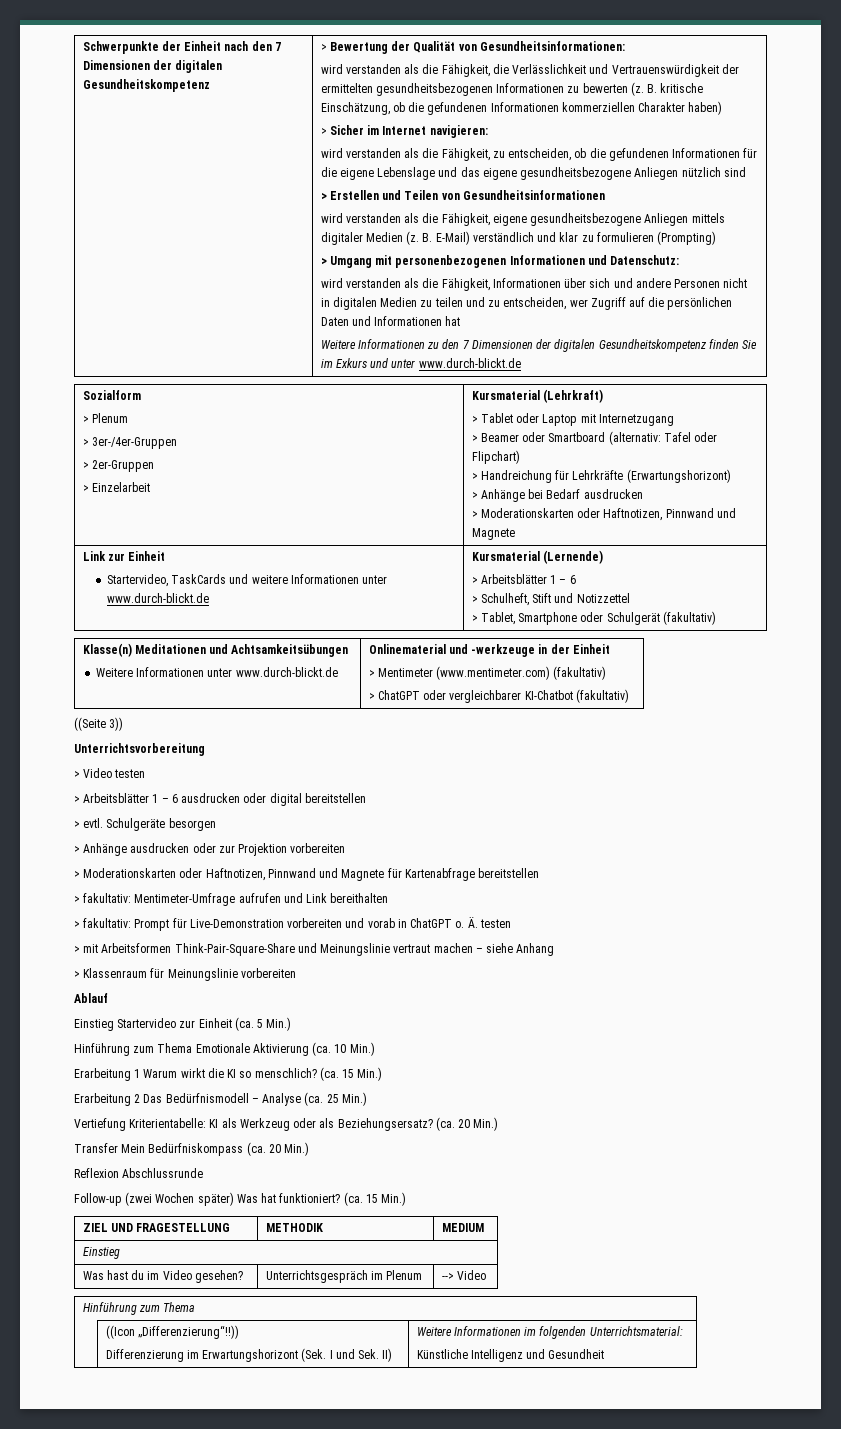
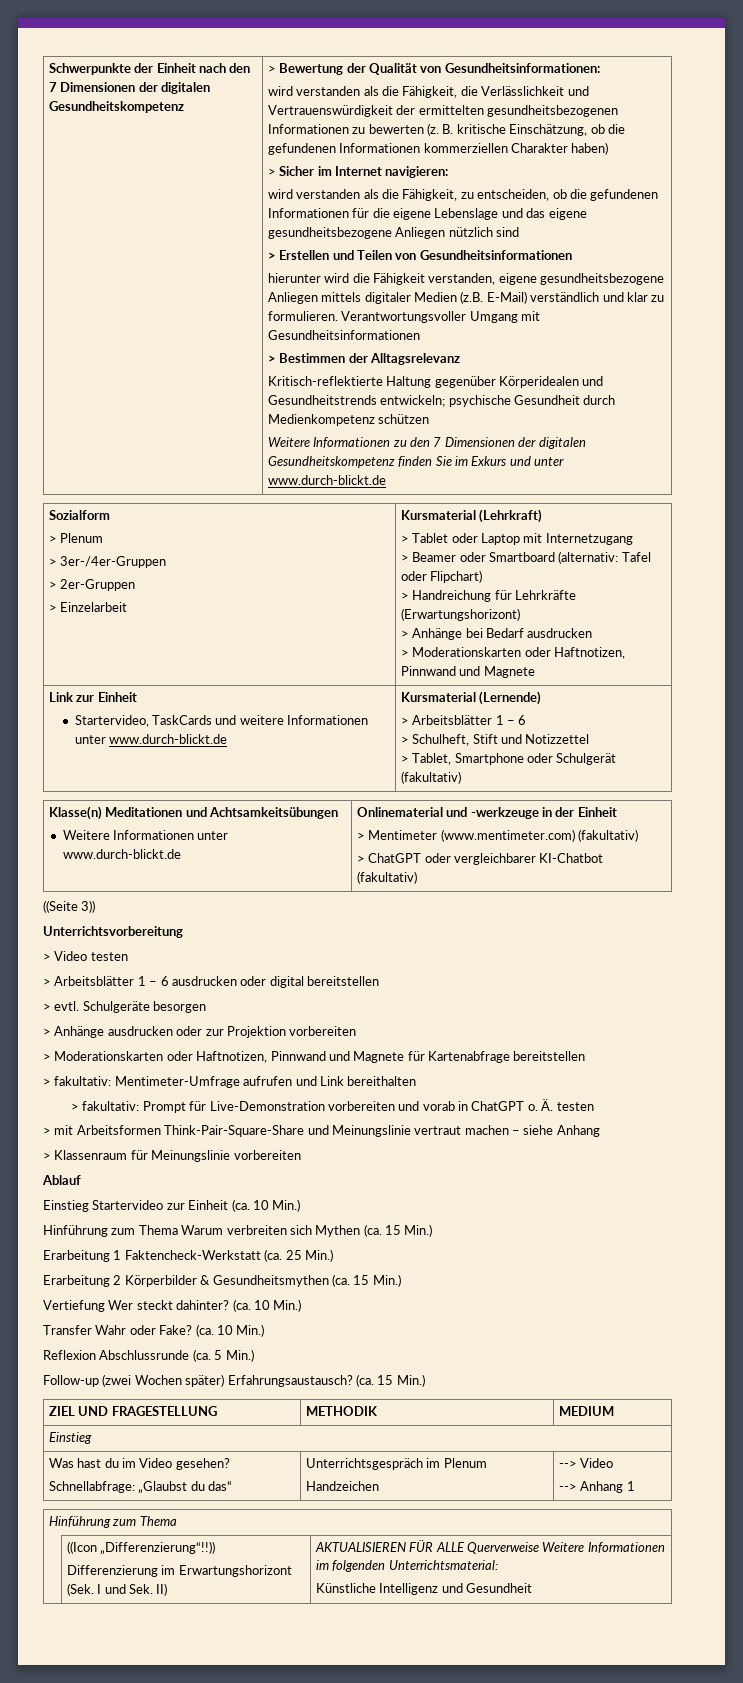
[320,213,490,226] wird verstanden als die Fähigkeit, -> [267,273,496,285] hierunter wird die Fähigkeit verstanden,
[406,231,433,245] (z. B. -> [460,291,484,304] (z.B.
[596,231,716,245] [320,255,680,268] [320,278,748,291] [320,297,733,310] [320,316,461,326] formulieren (Prompting) // > Umgang mit personenbezogenen Informationen und Datenschutz: // wird verstanden als die Fähigkeit, Informationen über sich und andere Personen nicht in digitalen Medien zu teilen und zu entscheiden, wer Zugriff auf die persönlichen Daten und Informationen hat -> [267,311,541,323] [267,330,420,340] [267,353,461,365] [267,376,604,388] [267,395,616,407] [267,414,430,426] formulieren. Verantwortungsvoller Umgang mit Gesundheitsinformationen // > Bestimmen der Alltagsrelevanz // Kritisch-reflektierte Haltung gegenüber Körperidealen und Gesundheitstrends entwickeln; psychische Gesundheit durch Medienkompetenz schützen
[257,1019,264,1028] 5 -> [252,1200,269,1210] 10
[195,1042,375,1056] [74,1067,383,1081] [74,1092,367,1106] [74,1117,499,1131] [74,1142,281,1156] Emotionale Aktivierung (ca. 10 Min.) // Erarbeitung 1 Warum wirkt die KI so menschlich? (ca. 15 Min.) // Erarbeitung 2 Das Bedürfnismodell – Analyse (ca. 25 Min.) // Vertiefung Kriterientabelle: KI als Werkzeug oder als Beziehungsersatz? (ca. 20 Min.) // Transfer Mein Bedürfniskompass (ca. 20 -> [181,1224,433,1237] [43,1249,333,1262] [43,1274,401,1287] [43,1299,302,1312] [43,1324,233,1337] Warum verbreiten sich Mythen (ca. 15 Min.) // Erarbeitung 1 Faktencheck-Werkstatt (ca. 25 Min.) // Erarbeitung 2 Körperbilder & Gesundheitsmythen (ca. 15 Min.) // Vertiefung Wer steckt dahinter? (ca. 10 Min.) // Transfer Wahr oder Fake? (ca. 10
(204, 1173) none -> [192,1349,254,1362] (ca. 5 Min.)
[236,1193,341,1203] Was hat funktioniert? -> [227,1375,353,1387] Erfahrungsaustausch?
(243, 1276) none -> [48,1481,233,1494] // Schnellabfrage: „Glaubst du das“
(423, 1275) none -> [305,1481,379,1491] // Handzeichen
(486, 1275) none -> [558,1481,635,1493] // --> Anhang 1
(393, 1355) none -> [314,1540,540,1554] AKTUALISIEREN FÜR ALLE Querverweise

